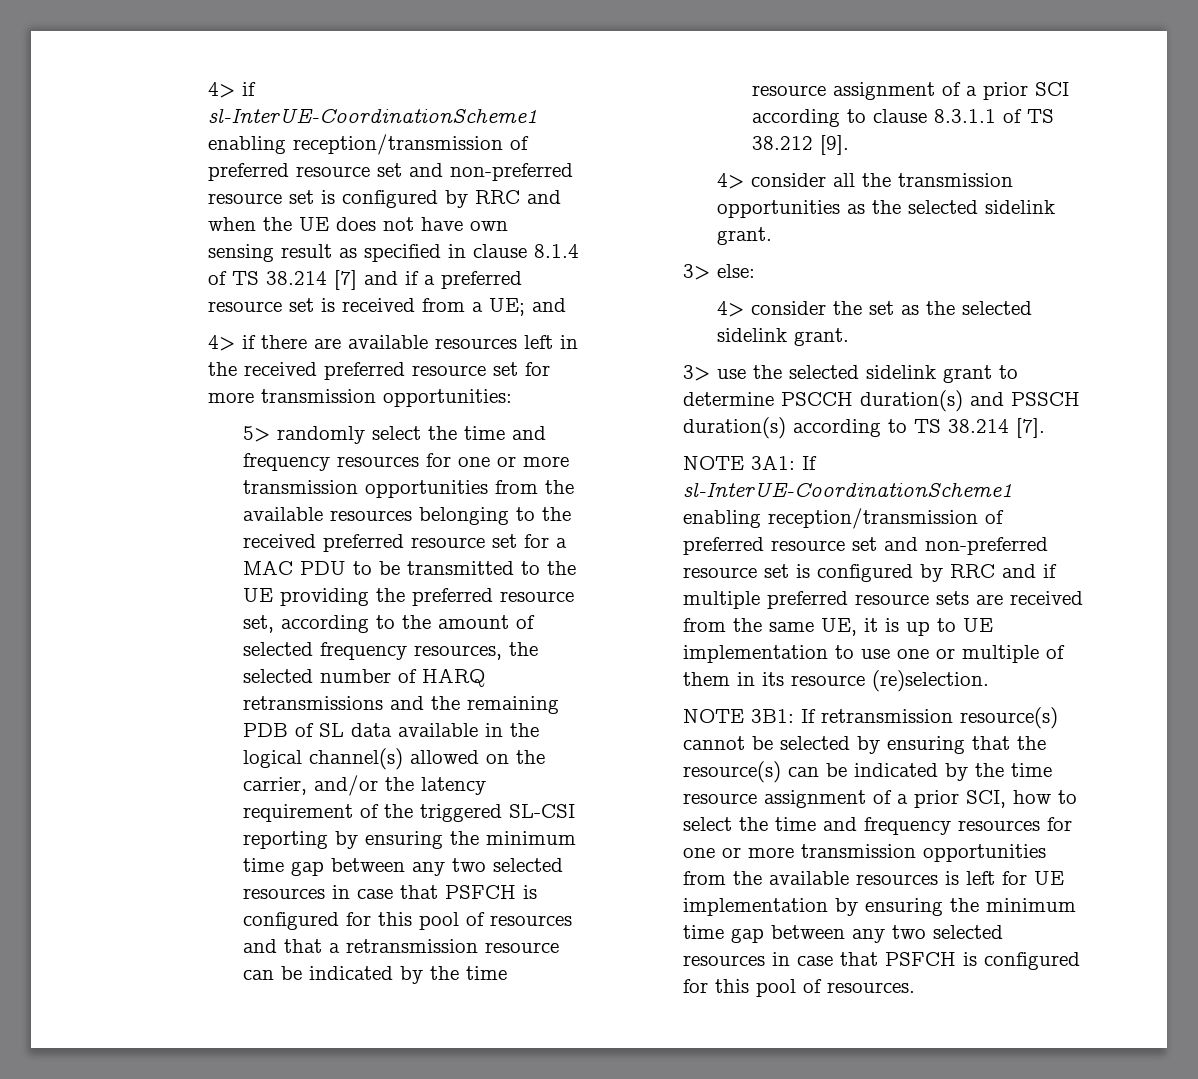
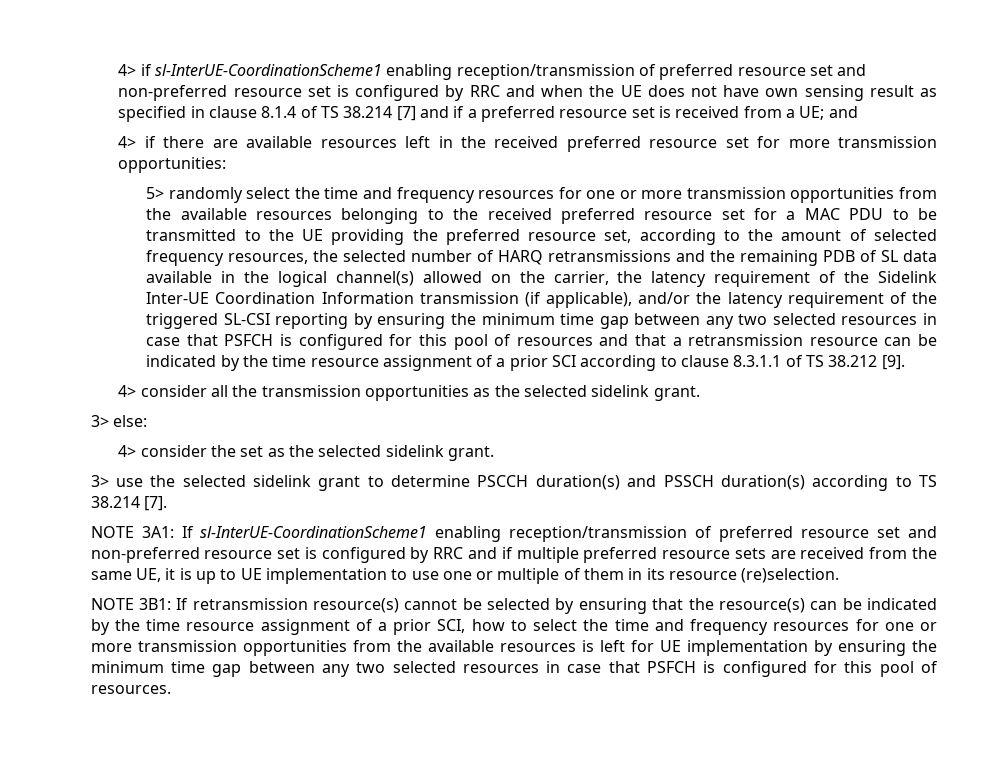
(307, 786) none -> [617,271,937,287] [146,292,633,308] the latency requirement of the Sidelink Inter-UE Coordination Information transmission (if applicable),

